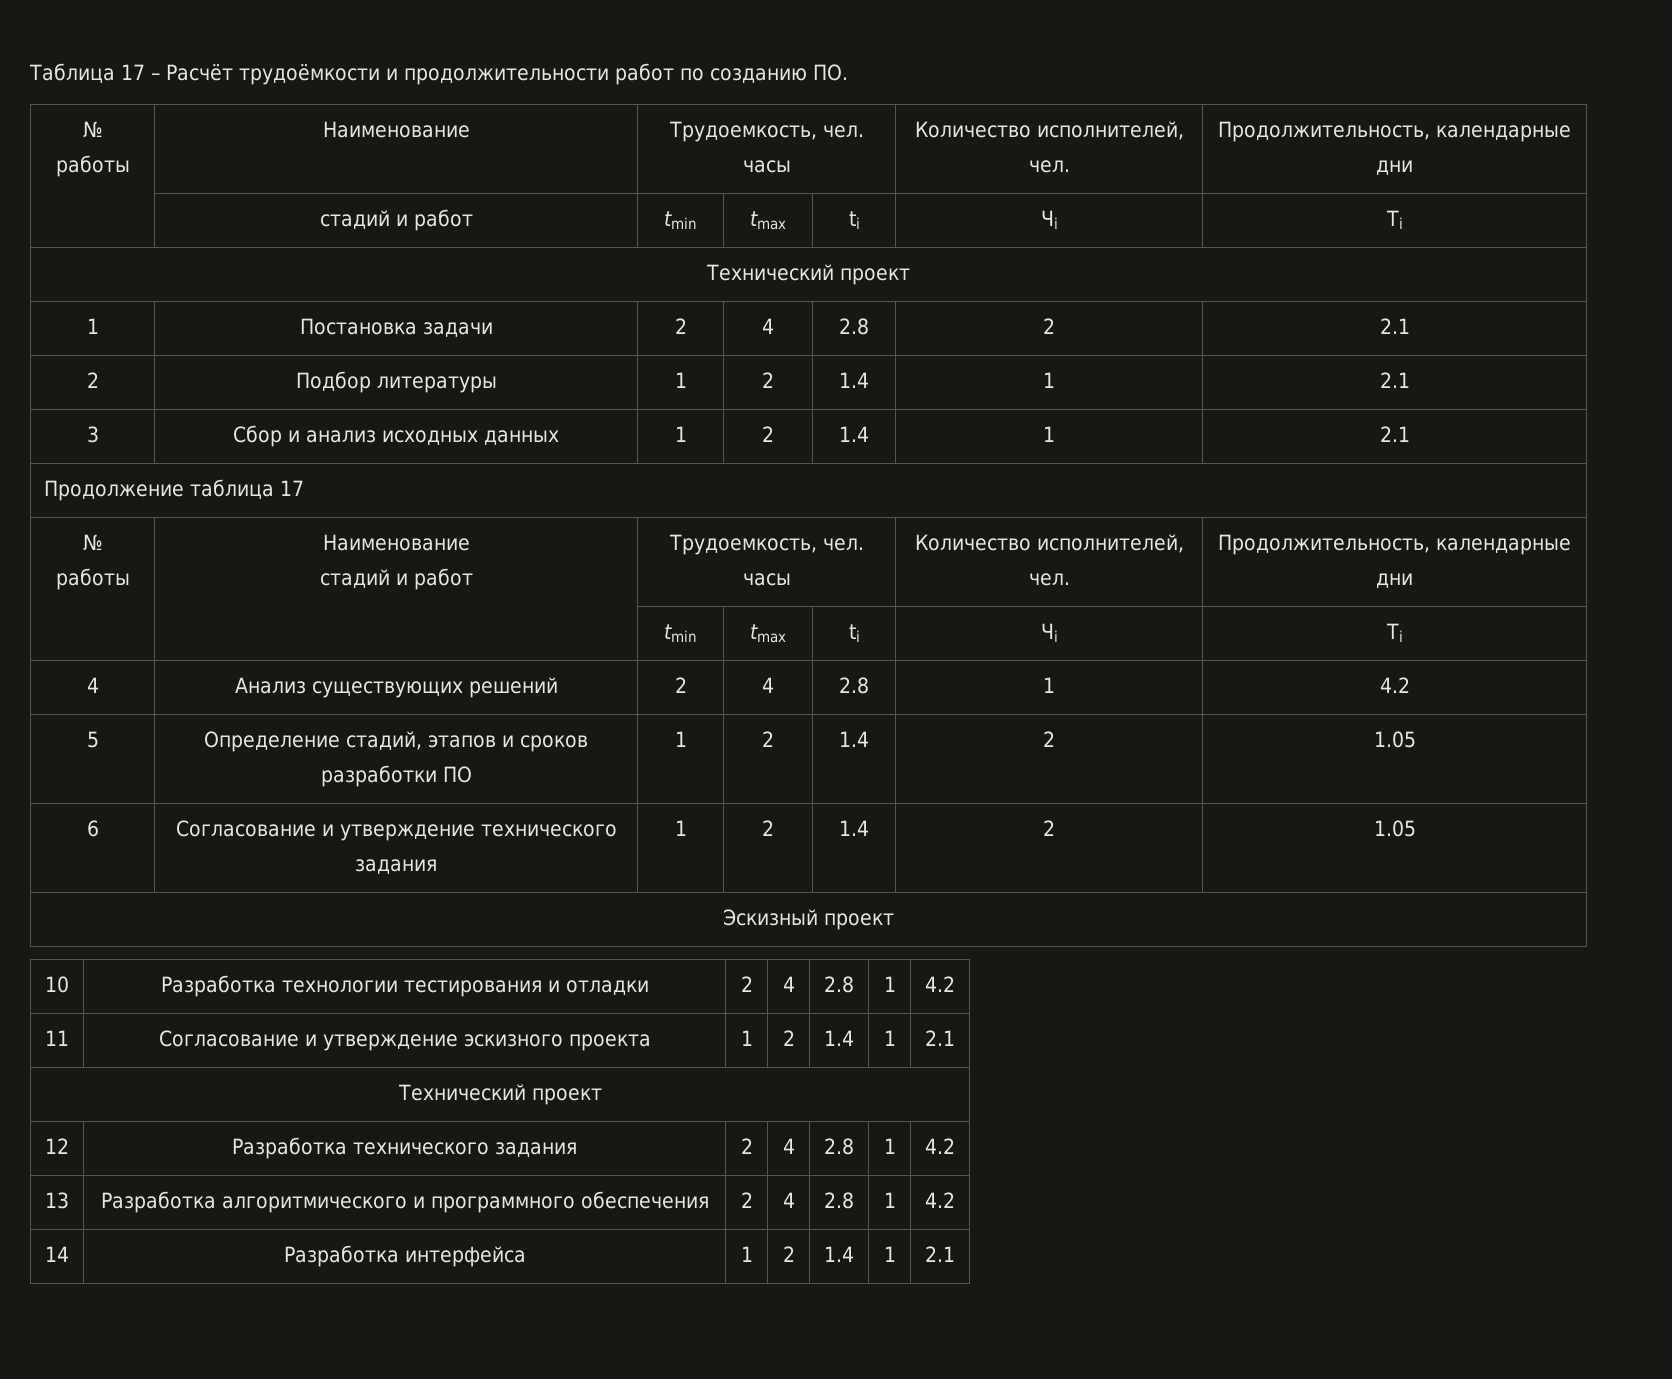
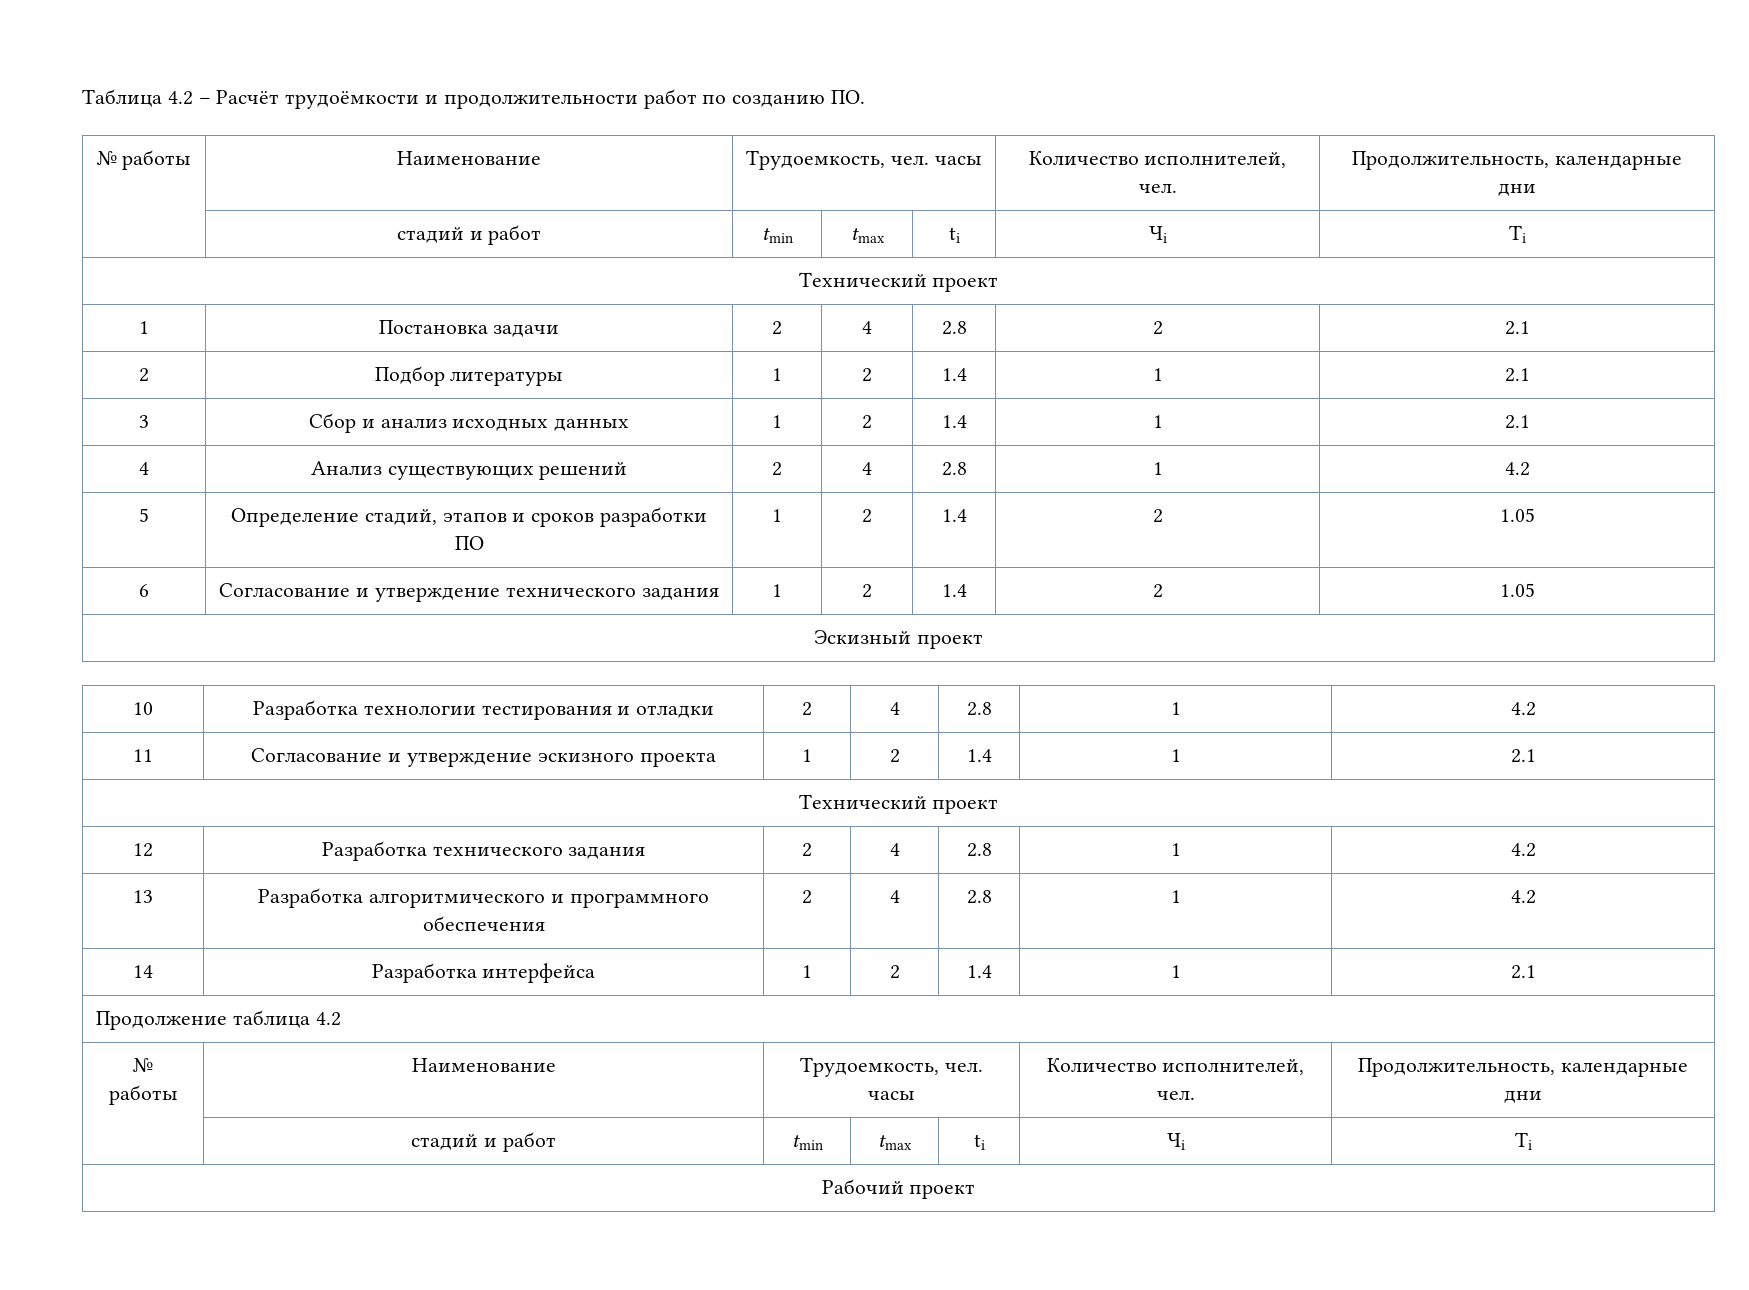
[121,64,145,80] 17 -> [167,91,193,105] 4.2
[44,479,305,501] [82,534,103,550] [55,568,130,590] [322,534,470,551] [319,568,473,590] [668,534,864,555] [742,573,791,586] [914,534,1184,553] [1028,573,1070,586] [1218,534,1571,555] [1376,573,1413,588] [664,624,697,642] [750,624,786,643] [848,624,860,642] [1040,623,1058,642] [1385,623,1403,642] // Продолжение таблица 17 // № работы | Наименование // стадий и работ | Трудоемкость, чел. часы | Количество исполнителей, чел. | Продолжительность, календарные дни // | | tmin | tmax | ti | Чi | Тi -> (1530, 422) none
(955, 1254) none -> [96,1010,341,1030] [133,1058,153,1073] [108,1085,178,1105] [411,1058,556,1072] [800,1057,983,1077] [868,1091,915,1100] [1046,1058,1305,1075] [1156,1090,1195,1100] [1358,1058,1688,1077] [1504,1090,1542,1103] [411,1132,556,1152] [791,1135,823,1150] [878,1135,912,1150] [973,1134,985,1150] [1166,1133,1185,1150] [1514,1132,1532,1150] [821,1179,976,1199] // Продолжение таблица 4.2 // № работы | Наименование | Трудоемкость, чел. часы | Количество исполнителей, чел. | Продолжительность, календарные дни // | стадий и работ | tmin | tmax | ti | Чi | Тi // Рабочий проект

